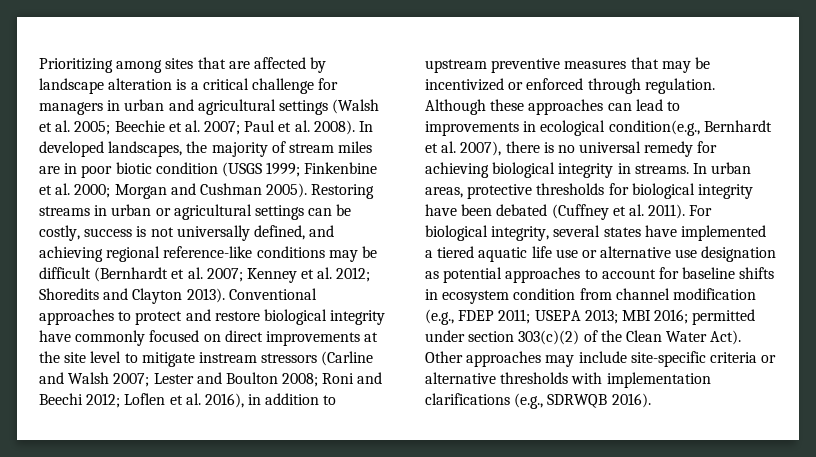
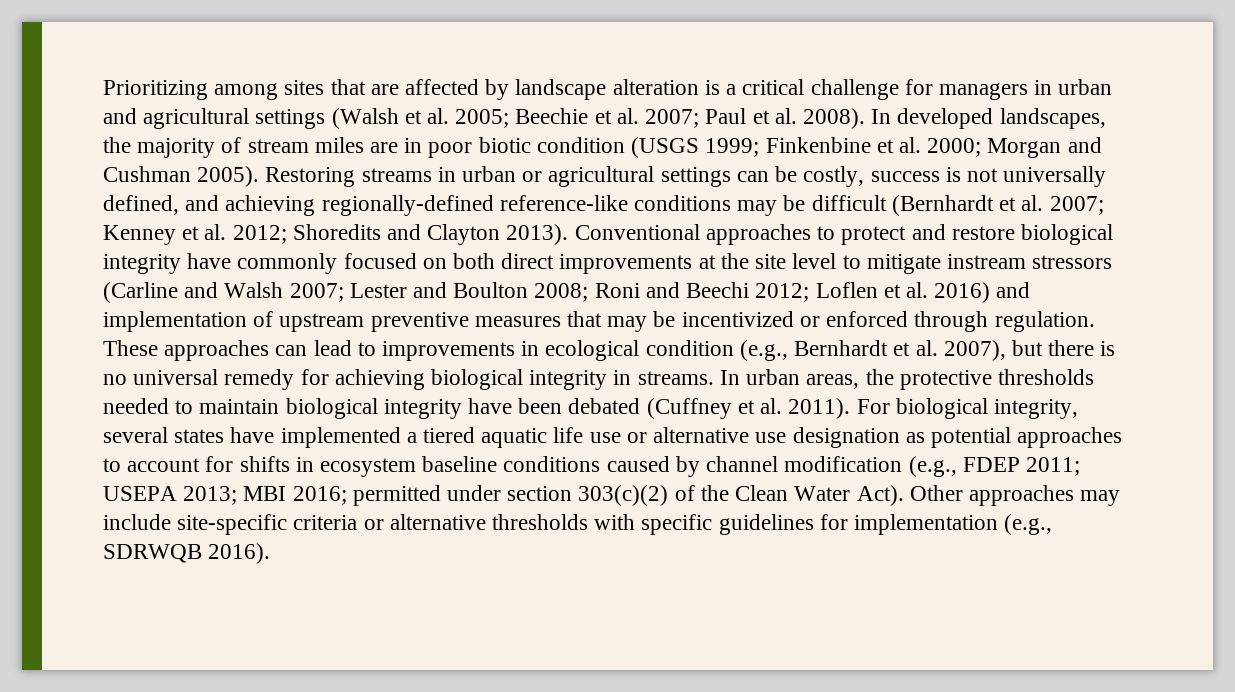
[106,246,161,262] regional -> [321,195,494,216] regionally-defined
(221, 338) none -> [453,253,496,269] both
[204,393,337,408] 2016), in addition to -> [934,282,1031,303] [103,311,274,332] 2016) and implementation of
[425,99,525,115] Although these -> [103,340,158,356] These
[608,120,700,136] condition(e.g., -> [645,340,788,361] condition (e.g.,
(502, 148) none -> [1011,340,1043,356] but
(463, 192) none -> [865,369,894,385] the
[608,183,629,195] for -> [103,398,280,414] needed to maintain
[682,267,736,279] baseline -> (234, 464) none
[513,288,612,300] condition from -> [422,456,700,477] baseline conditions caused by
[606,372,711,388] [425,393,510,405] implementation clarifications -> [641,514,999,535] specific guidelines for implementation

